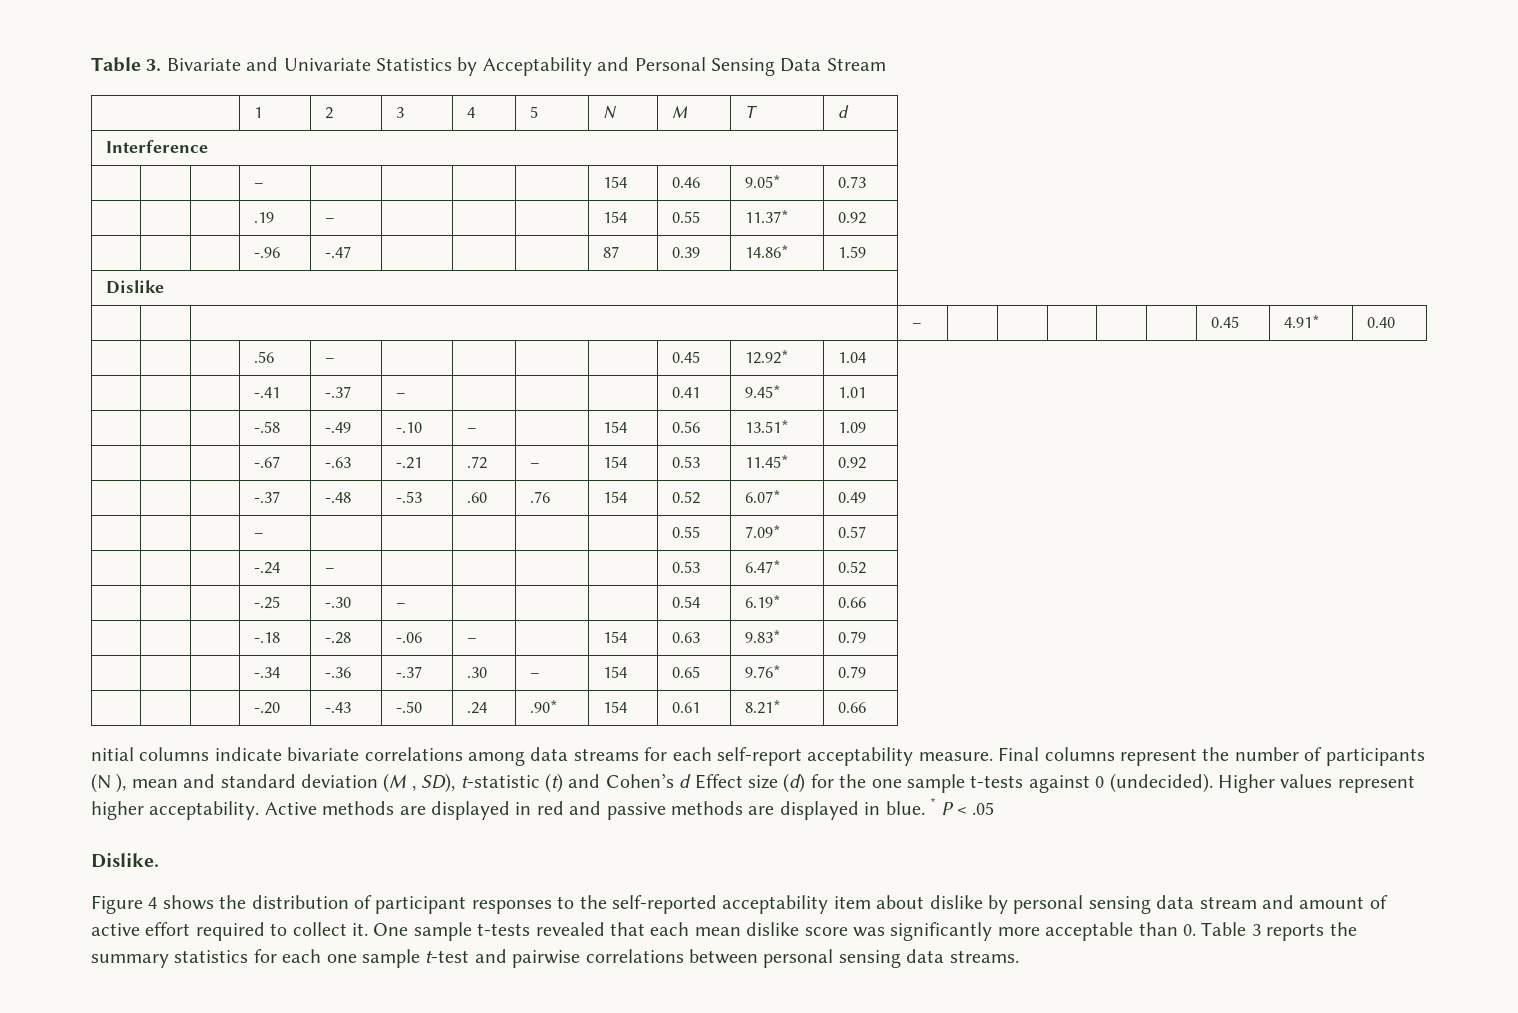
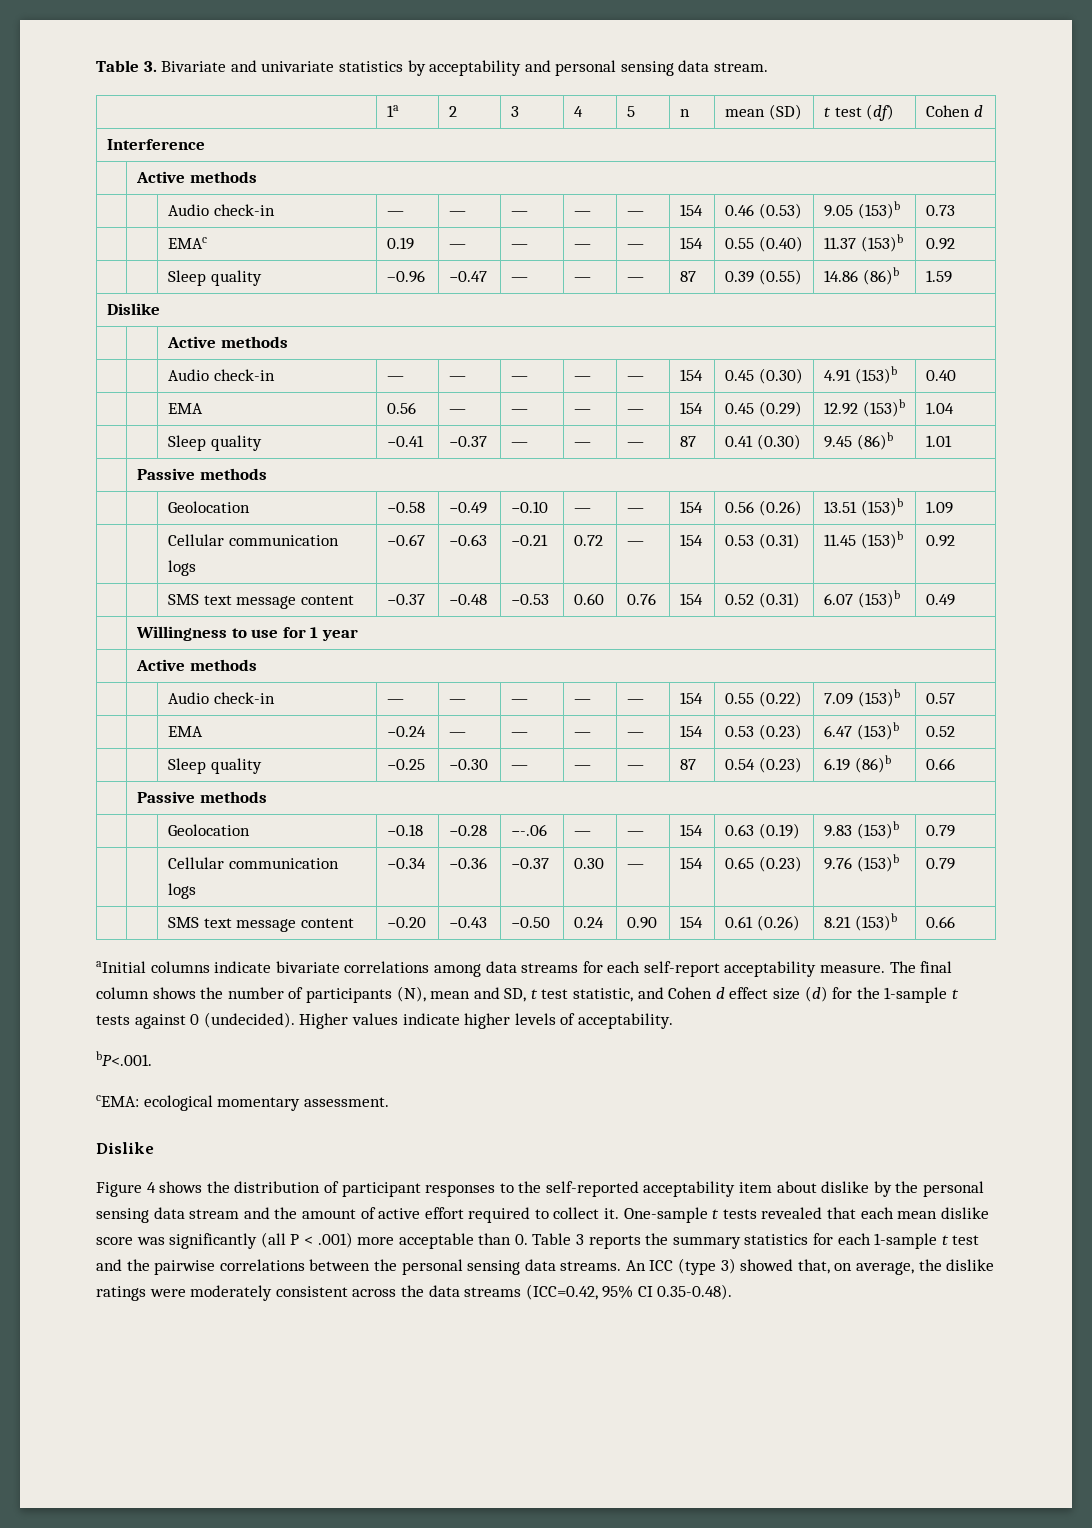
[283,57,886,76] [253,107,262,118] [324,107,333,119] [395,107,404,118] [466,107,475,118] [529,106,538,118] [602,106,617,119] [671,106,688,118] [744,105,757,118] [837,105,849,118] [105,140,208,153] [253,183,264,188] [602,176,627,188] [671,177,700,188] [744,175,781,188] [837,176,866,188] [253,212,274,223] [324,218,335,223] [602,211,627,223] [671,211,700,223] [744,210,789,223] [837,212,866,224] [253,247,280,258] [324,246,351,258] Univariate Statistics by Acceptability and Personal Sensing Data Stream // | 1 | 2 | 3 | 4 | 5 | N | M | T | d // Interference // | | | – | | | | | 154 | 0.46 | 9.05* | 0.73 // | | | .19 | – | | | | 154 | 0.55 | 11.37* | 0.92 // | | | -.96 | -.47 | | | -> [261,60,769,76] [387,105,400,117] [449,106,458,117] [511,106,520,117] [574,106,584,117] [627,106,636,117] [680,109,691,117] [725,104,802,120] [824,104,895,121] [926,105,983,117] [107,139,206,150] [136,171,257,183] [168,204,275,216] [387,211,405,216] [449,211,467,216] [511,211,529,216] [574,211,592,216] [627,211,645,216] [680,204,704,216] [725,203,802,219] [824,201,900,219] [926,205,956,216] [168,237,208,249] [387,237,415,250] [449,244,467,249] [511,244,529,249] [574,244,592,249] [627,244,645,249] [680,237,704,249] [725,236,803,252] [824,234,903,252] [926,238,956,250] [168,270,262,286] [387,270,426,283] [449,271,488,282] [511,277,529,282] [574,277,592,282] [627,277,645,282] univariate statistics by acceptability and personal sensing data stream. // | 1a | 2 | 3 | 4 | 5 | n | mean (SD) | t test (df) | Cohen d // Interference // | Active methods // | | Audio check-in | — | — | — | — | — | 154 | 0.46 (0.53) | 9.05 (153)b | 0.73 // | | EMAc | 0.19 | — | — | — | — | 154 | 0.55 (0.40) | 11.37 (153)b | 0.92 // | | Sleep quality | –0.96 | −0.47 | — | — | —
[744,245,789,258] | 14.86* -> [758,269,802,285] [824,267,899,285] (0.55) | 14.86 (86)b
[911,323,922,328] [1210,316,1239,328] [1283,315,1320,328] [1366,317,1395,328] [253,351,274,363] [324,358,335,363] [671,351,700,363] [744,350,789,364] [837,352,866,363] [253,387,280,398] [324,386,351,398] [395,393,406,398] [671,387,700,398] [744,385,781,398] [837,387,866,398] [253,421,280,433] [324,422,351,433] [395,422,422,433] [466,428,477,433] [602,421,627,433] [671,421,700,433] [744,420,789,433] [837,422,866,433] [253,456,280,468] [324,457,351,468] [395,457,422,469] [466,456,487,469] [529,463,540,468] [602,456,627,468] [671,456,700,468] [744,455,789,468] [837,457,866,469] [253,491,280,503] [324,492,351,503] [395,491,422,503] [466,492,487,503] [529,491,550,503] [602,491,627,503] [671,491,700,504] [744,490,781,503] [837,492,866,503] [253,533,264,538] [671,526,700,538] [744,525,781,538] [837,526,866,538] [253,562,280,574] [324,568,335,573] [671,561,700,573] [744,560,781,573] [837,561,866,574] [253,596,280,609] [324,597,351,608] [395,603,406,608] [671,596,700,608] [744,595,781,608] [837,597,866,608] [253,632,280,643] [324,632,351,644] [395,632,422,643] [466,638,477,643] [602,631,627,643] [671,632,700,643] [744,630,781,643] [837,631,866,643] [253,667,280,678] [324,667,351,678] [395,666,422,678] [466,667,487,678] [529,673,540,678] [602,666,627,678] [671,666,700,678] [744,665,781,678] [837,666,866,678] [253,702,280,714] [324,702,351,713] [395,701,422,713] [466,702,487,714] [529,700,558,713] | – | | | | | | 0.45 | 4.91* | 0.40 // | | | .56 | – | | | | | 0.45 | 12.92* | 1.04 // | | | -.41 | -.37 | – | | | | 0.41 | 9.45* | 1.01 // | | | -.58 | -.49 | -.10 | – | | 154 | 0.56 | 13.51* | 1.09 // | | | -.67 | -.63 | -.21 | .72 | – | 154 | 0.53 | 11.45* | 0.92 // | | | -.37 | -.48 | -.53 | .60 | .76 | 154 | 0.52 | 6.07* | 0.49 // | | | – | | | | | | 0.55 | 7.09* | 0.57 // | | | -.24 | – | | | | | 0.53 | 6.47* | 0.52 // | | | -.25 | -.30 | – | | | | 0.54 | 6.19* | 0.66 // | | | -.18 | -.28 | -.06 | – | | 154 | 0.63 | 9.83* | 0.79 // | | | -.34 | -.36 | -.37 | .30 | – | 154 | 0.65 | 9.76* | 0.79 // | | | -.20 | -.43 | -.50 | .24 | .90* -> [167,336,288,348] [168,369,275,381] [387,376,405,381] [449,376,467,381] [511,376,529,381] [574,376,592,381] [627,376,645,381] [680,369,704,381] [725,368,803,384] [824,366,897,384] [926,370,957,381] [168,403,204,414] [387,402,417,414] [449,409,467,414] [511,409,529,414] [574,409,592,414] [627,409,645,414] [680,402,704,414] [725,401,802,417] [824,399,905,417] [926,402,955,414] [168,435,262,451] [387,435,425,447] [449,436,488,447] [511,442,529,447] [574,442,592,447] [627,442,645,447] [680,436,697,447] [725,434,801,450] [824,432,893,450] [926,435,953,447] [137,468,267,480] [168,501,251,513] [387,502,426,513] [449,502,488,514] [511,501,549,513] [574,508,592,513] [627,508,645,513] [680,501,704,513] [725,500,802,516] [824,498,903,516] [926,501,954,514] [168,534,339,546] [168,560,197,576] [387,534,426,546] [449,534,488,546] [511,534,549,546] [574,535,604,546] [627,541,645,546] [680,534,704,546] [725,533,800,549] [824,531,903,549] [926,535,956,547] [168,594,354,609] [387,594,426,605] [449,594,488,605] [511,594,550,605] [574,593,605,605] [627,593,657,605] [680,593,704,605] [725,592,800,608] [824,590,900,608] [926,594,956,606] [136,626,359,641] [136,659,257,671] [168,692,275,704] [387,699,405,704] [449,699,467,704] [511,699,529,704] [574,699,592,704] [627,699,645,704] [680,692,704,704] [725,691,802,707] [824,689,900,707] [926,693,956,704] [168,726,204,737] [387,726,427,737] [449,732,467,737] [511,732,529,737] [574,732,592,737] [627,732,645,737] [680,725,704,737] [725,724,802,740] [824,722,899,740] [926,726,956,737] [168,758,262,774] [387,759,426,770] [449,759,489,770] [511,765,529,770] [574,765,592,770] [627,765,645,770] [680,759,697,770] [725,757,802,773] [824,755,891,773] [926,758,956,770] [137,791,267,803] [168,824,251,836] [387,824,424,836] [449,825,488,836] [511,824,548,836] [574,831,592,836] [627,831,645,836] [680,824,704,836] [725,823,800,839] [824,821,899,839] [926,825,956,837] [168,857,339,869] [168,883,197,899] [387,858,427,869] [449,857,488,869] [511,858,550,869] [574,858,605,869] [627,864,645,869] [680,857,704,869] [725,856,802,872] [824,854,899,872] [926,858,956,870] [168,917,354,932] [387,917,427,928] [449,917,488,928] [511,917,551,928] [574,917,605,928] [627,917,658,929] Active methods // | | Audio check-in | — | — | — | — | — | 154 | 0.45 (0.30) | 4.91 (153)b | 0.40 // | | EMA | 0.56 | — | — | — | — | 154 | 0.45 (0.29) | 12.92 (153)b | 1.04 // | | Sleep quality | −0.41 | −0.37 | — | — | — | 87 | 0.41 (0.30) | 9.45 (86)b | 1.01 // | Passive methods // | | Geolocation | −0.58 | −0.49 | −0.10 | — | — | 154 | 0.56 (0.26) | 13.51 (153)b | 1.09 // | | Cellular communication logs | −0.67 | −0.63 | −0.21 | 0.72 | — | 154 | 0.53 (0.31) | 11.45 (153)b | 0.92 // | | SMS text message content | −0.37 | −0.48 | −0.53 | 0.60 | 0.76 | 154 | 0.52 (0.31) | 6.07 (153)b | 0.49 // | Willingness to use for 1 year // | Active methods // | | Audio check-in | — | — | — | — | — | 154 | 0.55 (0.22) | 7.09 (153)b | 0.57 // | | EMA | −0.24 | — | — | — | — | 154 | 0.53 (0.23) | 6.47 (153)b | 0.52 // | | Sleep quality | −0.25 | −0.30 | — | — | — | 87 | 0.54 (0.23) | 6.19 (86)b | 0.66 // | Passive methods // | | Geolocation | −0.18 | −0.28 | −-.06 | — | — | 154 | 0.63 (0.19) | 9.83 (153)b | 0.79 // | | Cellular communication logs | −0.34 | −0.36 | −0.37 | 0.30 | — | 154 | 0.65 (0.23) | 9.76 (153)b | 0.79 // | | SMS text message content | −0.20 | −0.43 | −0.50 | 0.24 | 0.90
[744,700,781,714] [837,702,866,713] [91,747,134,761] | 8.21* | 0.66 // nitial -> [756,915,800,931] [824,913,897,931] [926,916,956,928] [96,961,146,973] (0.26) | 8.21 (153)b | 0.66 // aInitial
[998,747,1425,766] [91,773,743,793] Final columns represent the number of participants (N ), mean and standard deviation (M , SD), t-statistic (t) and Cohen’s d Effect -> [889,961,953,973] [96,986,769,1003] The final column shows the number of participants (N), mean and SD, t test statistic, and Cohen d effect
[871,774,1024,793] one sample t-tests -> [884,987,959,1003] [96,1015,130,1025] 1-sample t tests
[1337,775,1415,793] [91,797,995,820] [91,853,159,868] represent higher acceptability. Active methods are displayed in red and passive methods are displayed in blue. * P < .05 // Dislike. -> [402,1013,673,1029] [96,1051,152,1066] [96,1095,389,1111] [96,1142,154,1154] indicate higher levels of acceptability. // bP<.001. // cEMA: ecological momentary assessment. // Dislike
(1008, 904) none -> [895,1181,919,1193] the
(1294, 902) none -> [274,1207,298,1219] the
[373,922,531,941] One sample t-tests -> [623,1207,757,1223] One-sample t tests
(993, 931) none -> [260,1232,353,1248] (all P < .001)
[326,949,507,968] one sample t-test and -> [874,1233,980,1249] [96,1259,150,1271] 1-sample t test and the
(758, 956) none -> [373,1259,397,1271] the
(1019, 956) none -> [625,1258,995,1275] [96,1284,733,1301] An ICC (type 3) showed that, on average, the dislike ratings were moderately consistent across the data streams (ICC=0.42, 95% CI 0.35-0.48).

